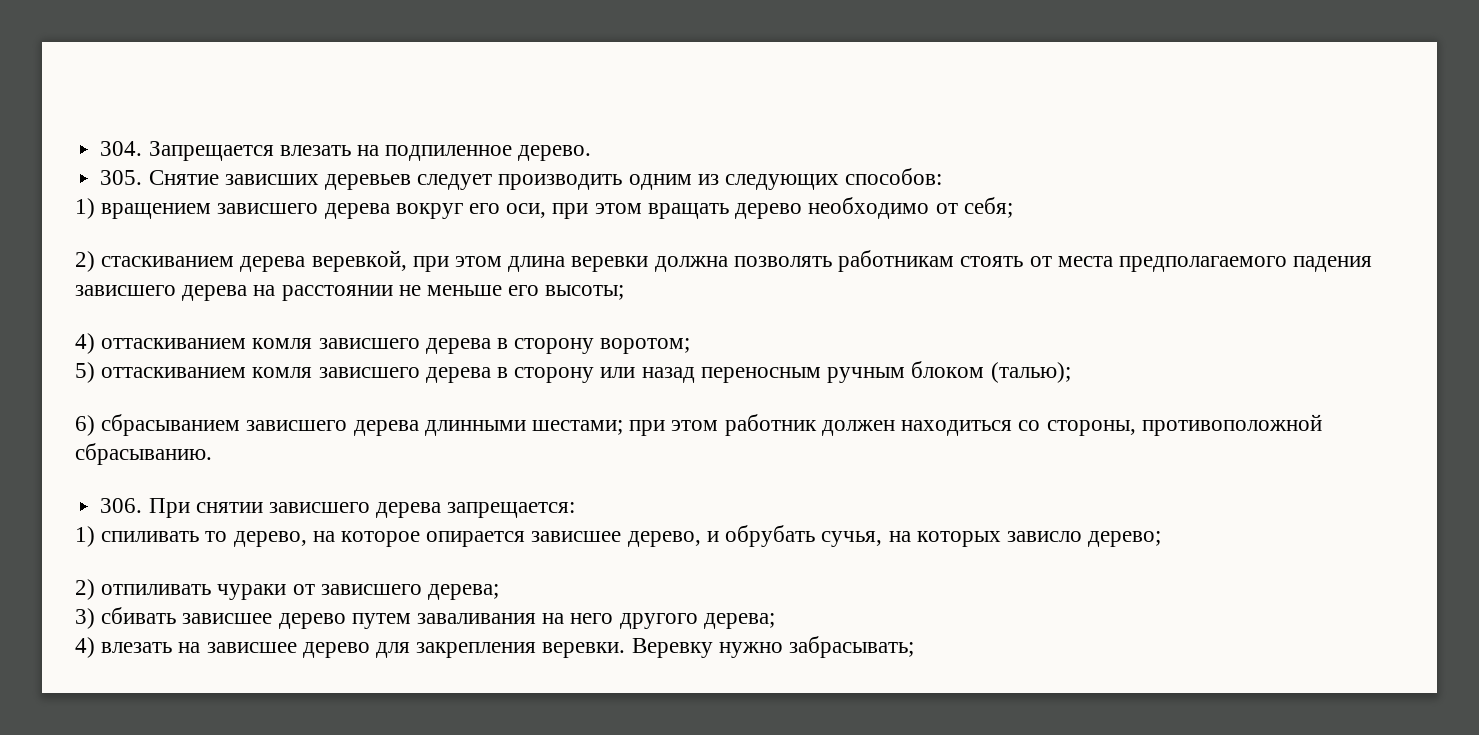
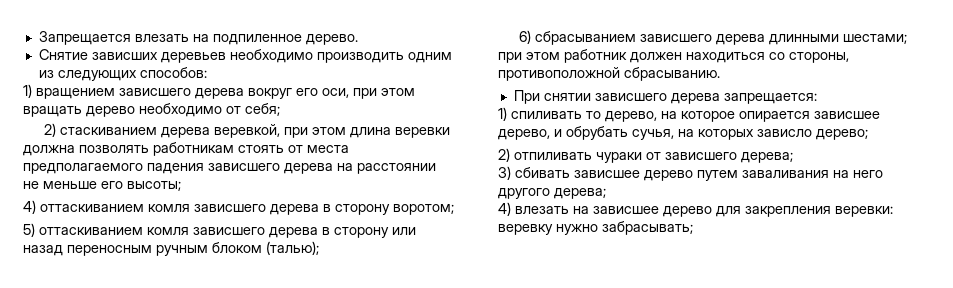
[100,141,143,156] 304. -> (38, 38) none
[100,170,143,185] 305. -> (358, 39) none
[417,174,493,190] следует -> [229,49,313,63] необходимо
[100,498,143,513] 306. -> (720, 74) none
[542,638,713,658] веревки. Веревку -> [835,206,893,217] [498,224,553,235] веревки: веревку

